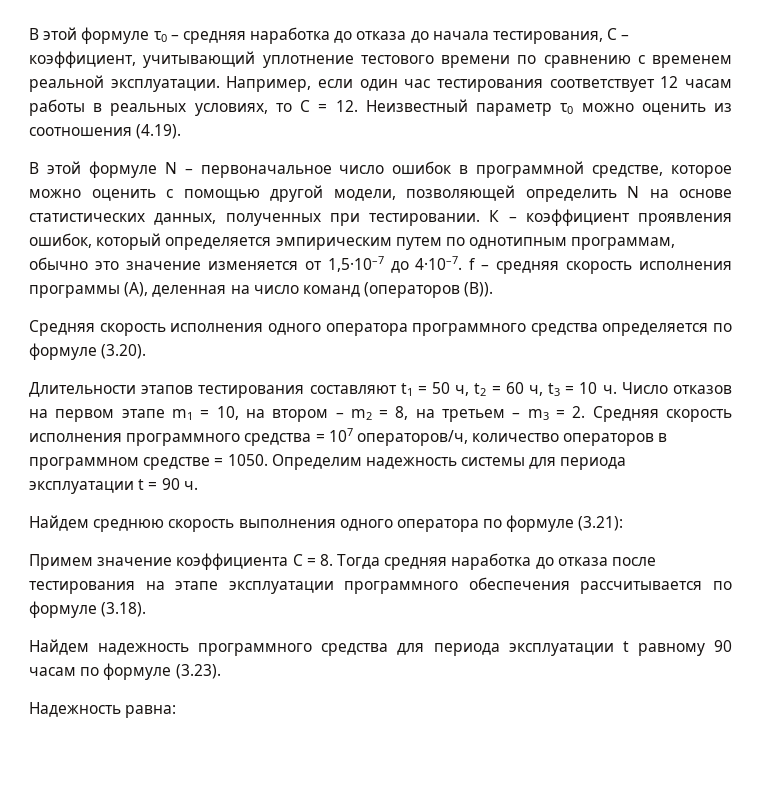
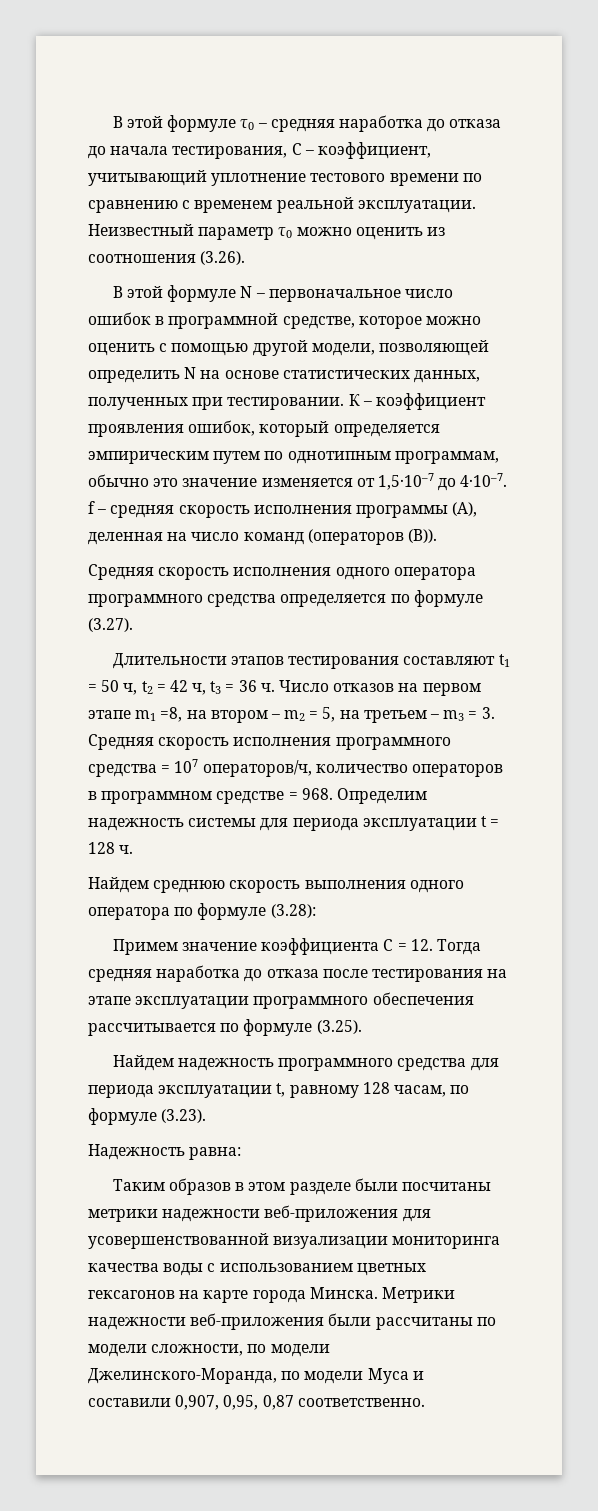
[226,76,732,92] [29,99,358,116] Например, если один час тестирования соответствует 12 часам работы в реальных условиях, то С = 12. -> (476, 206) none
[136,124,182,139] (4.19). -> [200,251,246,265] (3.26).
[101,344,147,359] (3.20). -> [88,618,133,632] (3.27).
[505,382,524,394] 60 -> [169,680,188,692] 42
[579,382,598,394] 10 -> [238,680,257,692] 36
[200,406,239,420] = 10, -> [160,707,183,722] =8,
[395,406,409,420] 8, -> [322,707,336,722] 5,
[572,406,586,418] 2. -> [481,707,495,719] 3.
[227,454,268,466] 1050. -> [301,788,333,800] 968.
[161,478,180,490] 90 -> [88,842,115,854] 128
[578,516,624,531] (3.21): -> [270,904,316,918] (3.28):
[319,554,333,566] 8. -> [410,939,433,951] 12.
[101,602,147,617] (3.18). -> [316,1020,362,1034] (3.25).
[622,640,732,656] [29,667,76,676] t равному 90 часам -> [276,1082,446,1098] t, равному 128 часам,
(177, 711) none -> [112,1178,491,1195] [88,1205,431,1222] [88,1233,501,1249] [88,1263,426,1276] [88,1287,455,1303] [88,1313,496,1330] [88,1344,330,1357] [88,1368,424,1384] [88,1395,425,1410] // Таким образов в этом разделе были посчитаны метрики надежности веб-приложения для усовершенствованной визуализации мониторинга качества воды с использованием цветных гексагонов на карте города Минска. Метрики надежности веб-приложения были рассчитаны по модели сложности, по модели Джелинского-Моранда, по модели Муса и составили 0,907, 0,95, 0,87 соответственно.

